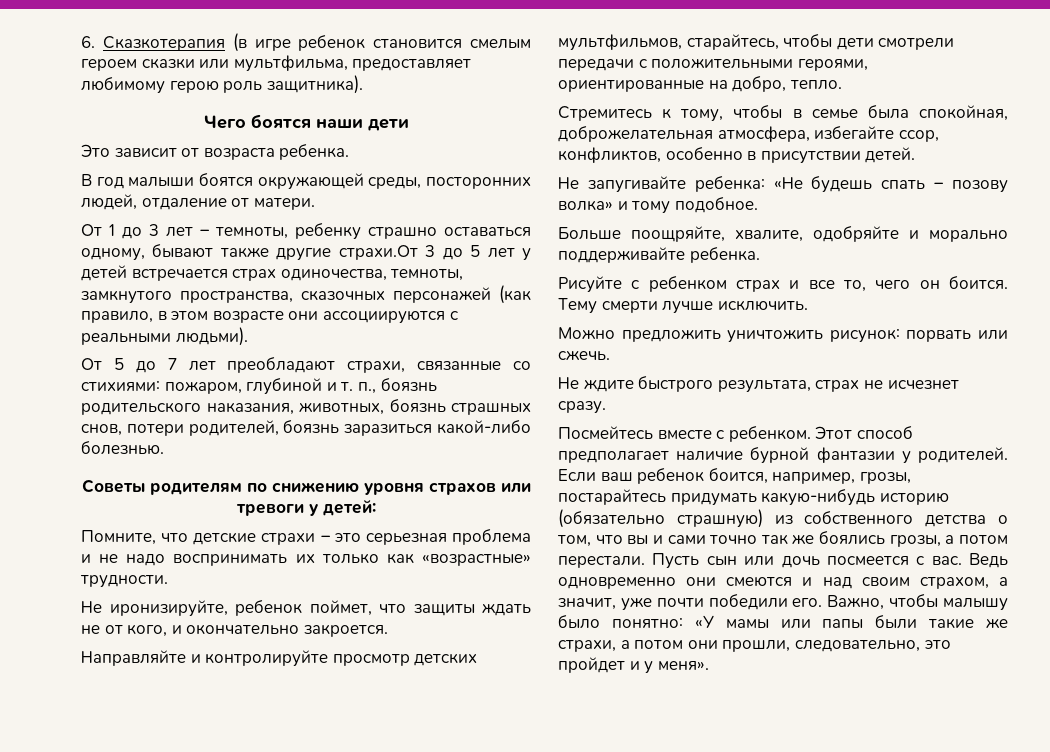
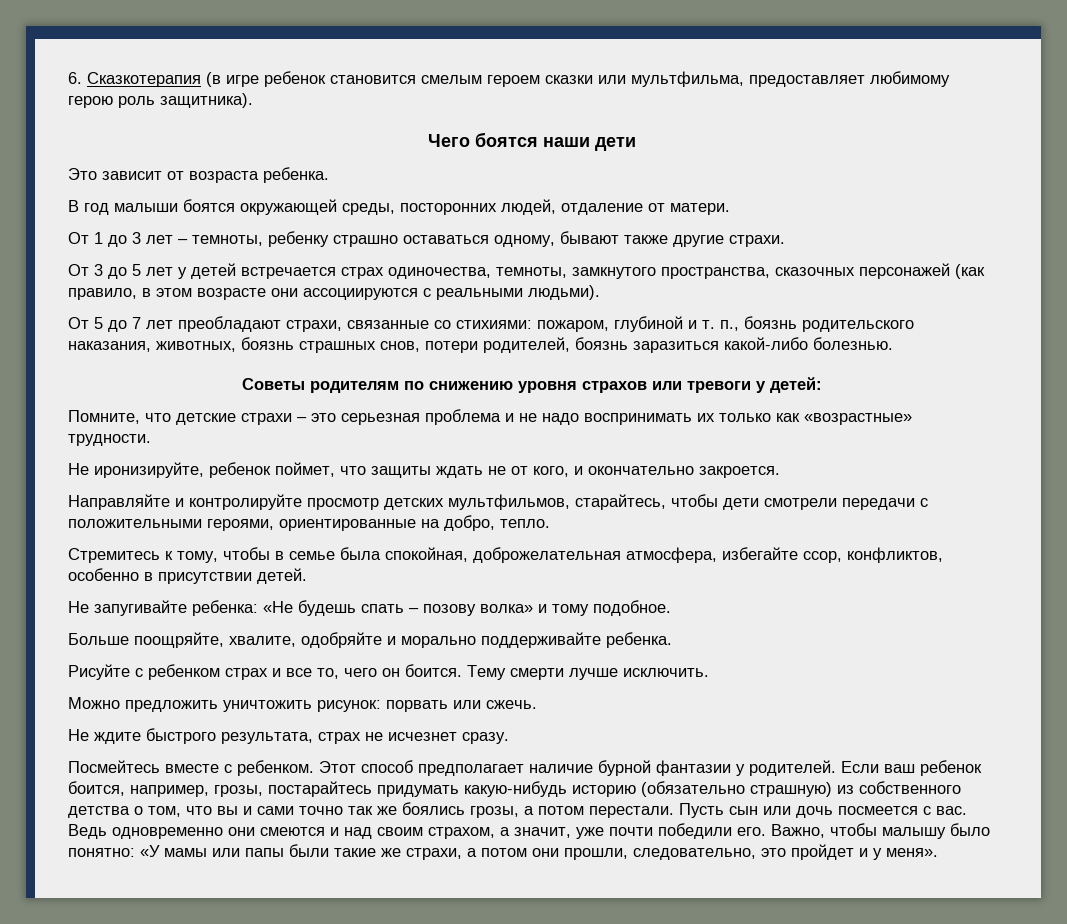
[338,245,418,260] страхи.От -> [729,235,785,247] [68,264,89,276] страхи. // От

